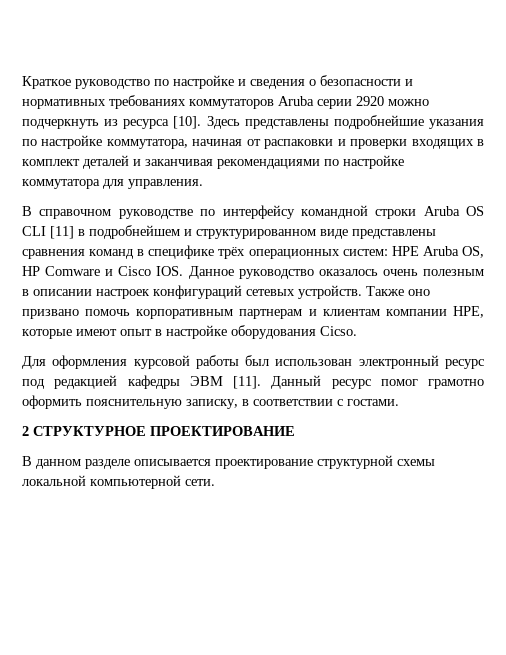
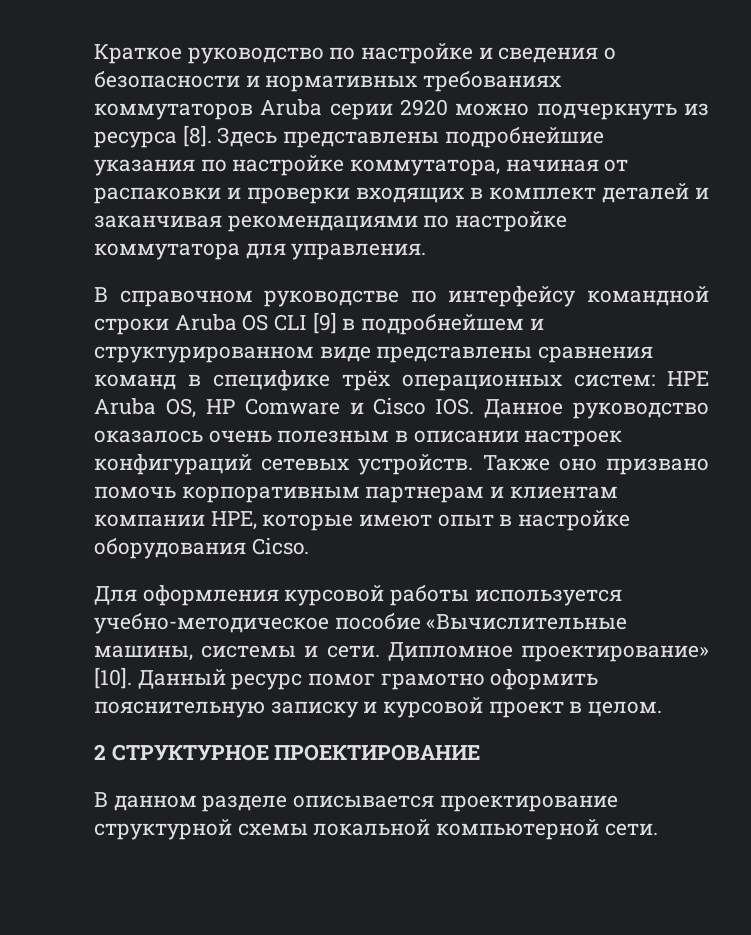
[173,116,202,129] [10]. -> [182,125,212,147] [8].
[50,226,74,239] [11] -> [312,312,337,334] [9]
[245,355,484,369] [22,375,261,389] был использован электронный ресурс под редакцией кафедры ЭВМ [11]. -> [474,589,622,606] [94,613,628,634] [94,642,709,662] [94,667,132,689] используется учебно-методическое пособие «Вычислительные машины, системы и сети. Дипломное проектирование» [10].
[186,399,399,409] записку, в соответствии с гостами. -> [270,697,663,718] записку и курсовой проект в целом.

